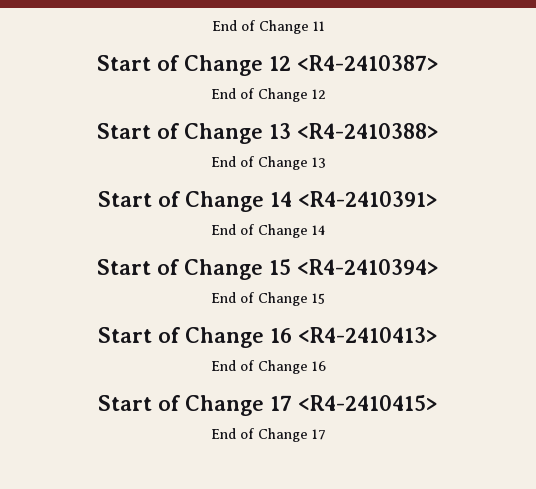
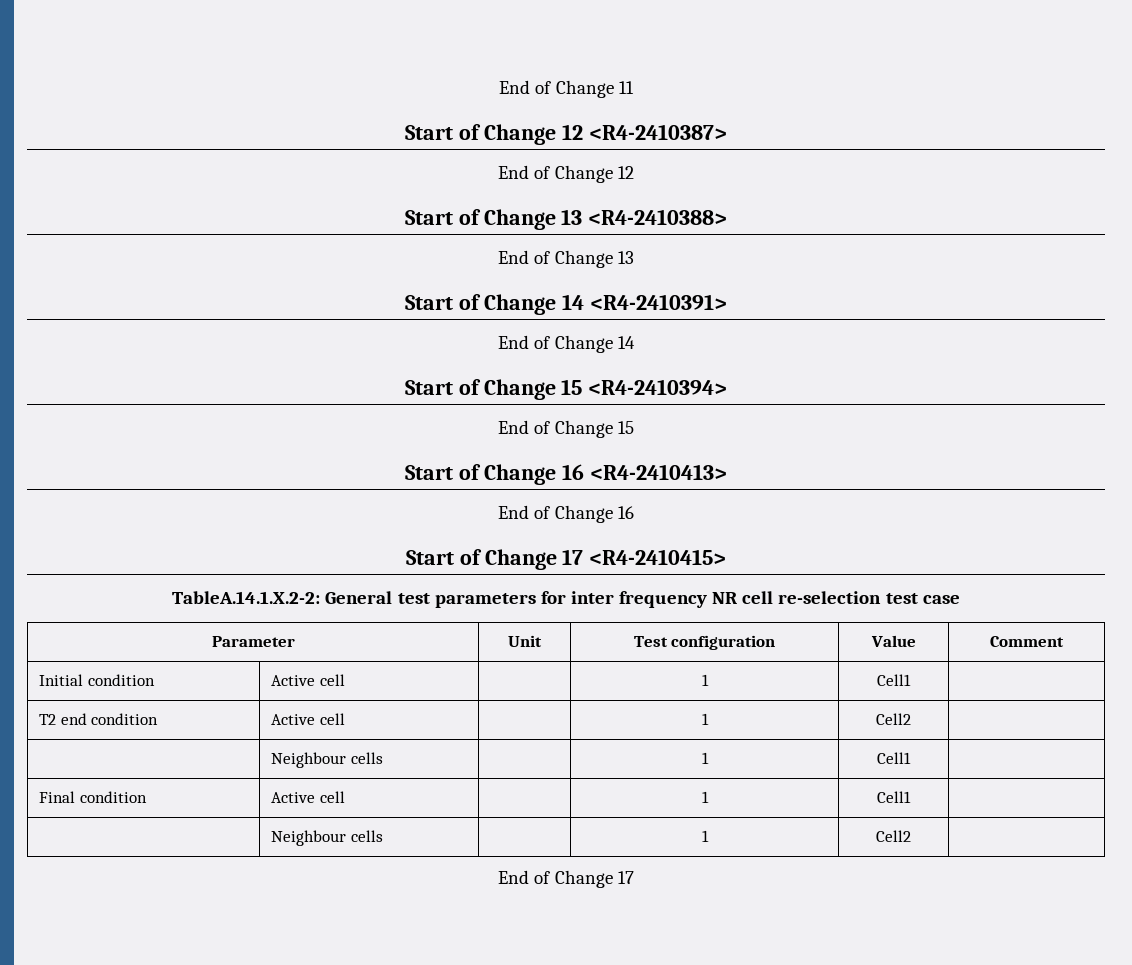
(438, 403) none -> [172,591,960,608] [211,636,295,647] [508,635,542,647] [633,635,776,650] [870,635,916,647] [990,636,1064,647] [39,674,155,686] [271,674,345,686] [701,674,709,686] [877,674,911,686] [39,713,159,725] [271,713,345,725] [701,713,709,725] [876,713,911,725] [271,752,383,768] [701,752,709,764] [877,752,911,764] [39,791,147,803] [271,791,345,803] [701,791,709,803] [877,791,911,803] [271,830,383,846] [701,830,709,842] [876,830,911,842] // TableA.14.1.X.2-2: General test parameters for inter frequency NR cell re-selection test case // Parameter | Unit | Test configuration | Value | Comment // Initial condition | Active cell | | 1 | Cell1 | // T2 end condition | Active cell | | 1 | Cell2 | // | Neighbour cells | | 1 | Cell1 | // Final condition | Active cell | | 1 | Cell1 | // | Neighbour cells | | 1 | Cell2 |

